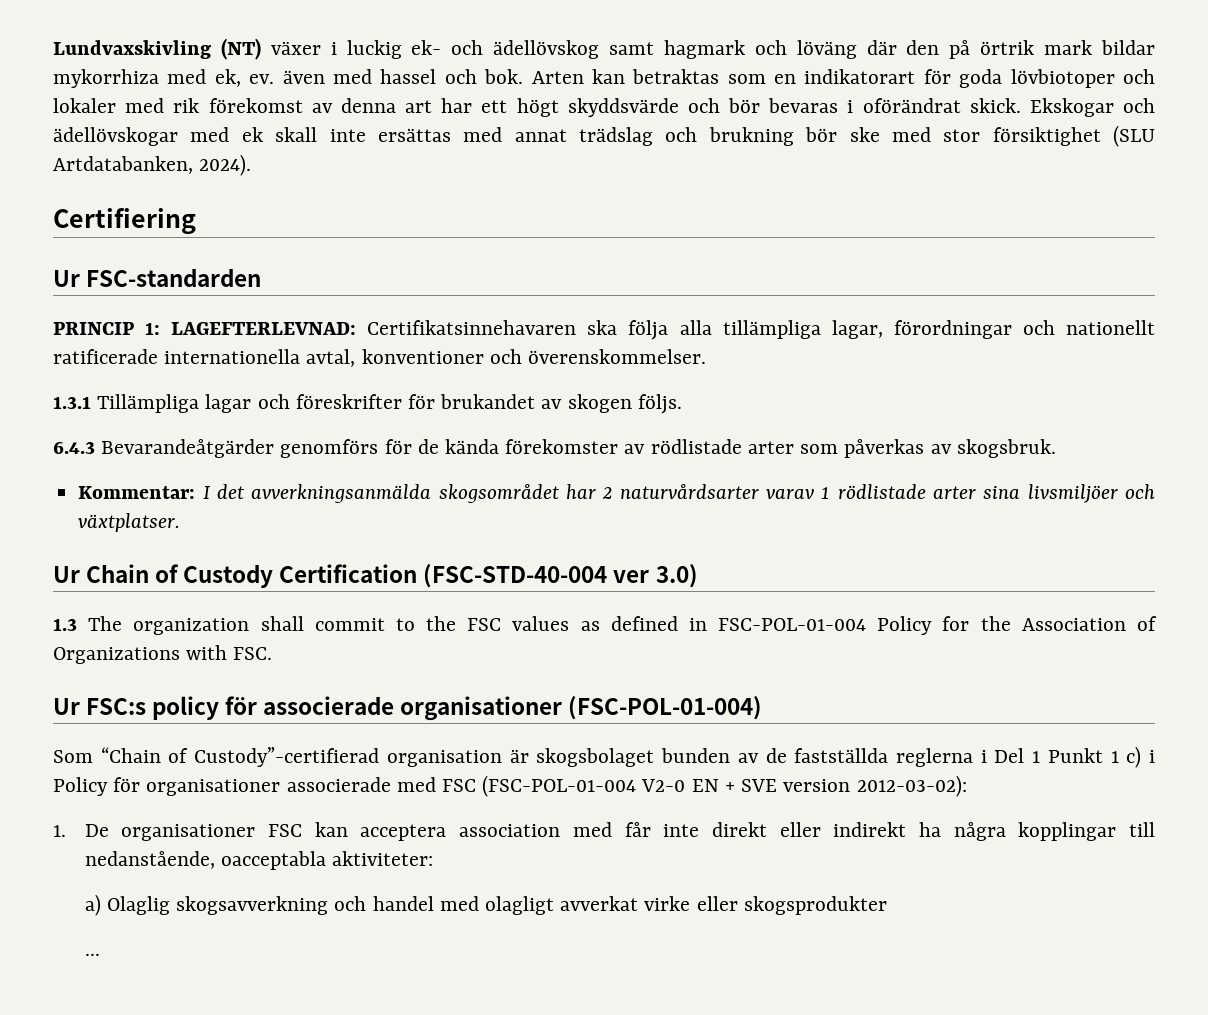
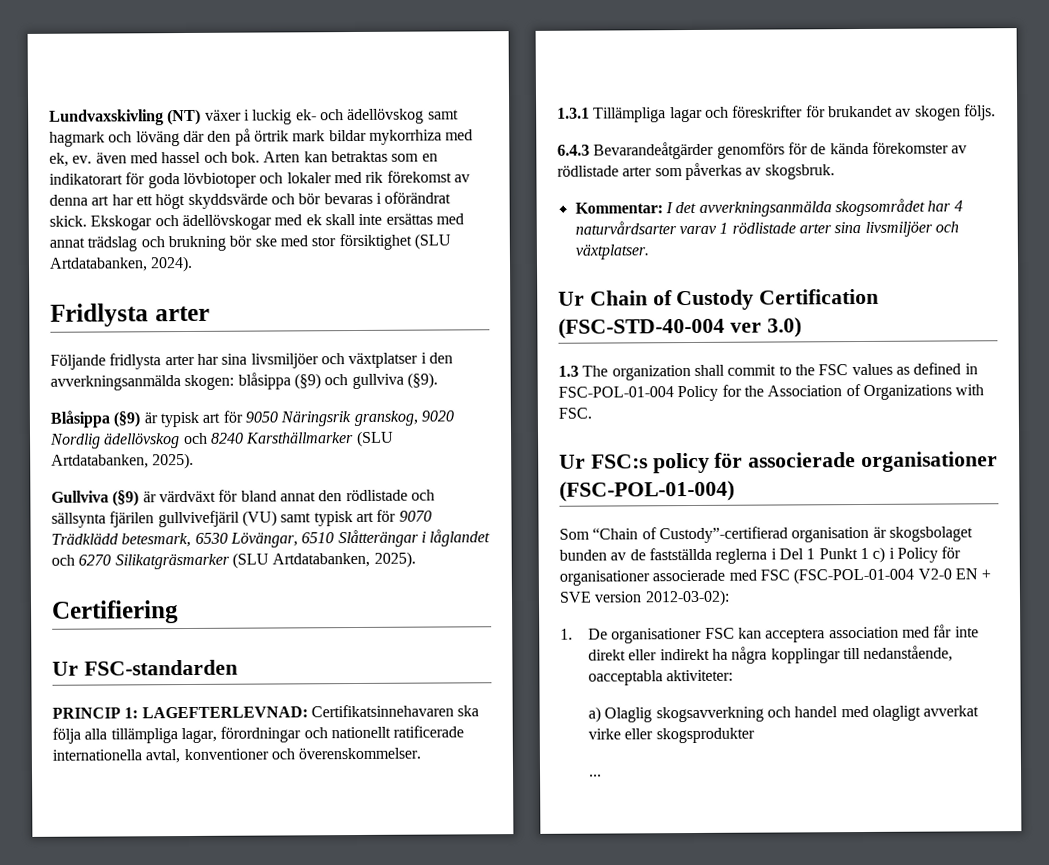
(252, 165) none -> [50,303,210,327] [50,352,453,370] [50,372,438,391] [50,410,454,428] [49,430,394,449] [51,452,195,470] [51,489,435,507] [51,509,432,528] [51,529,491,548] [51,551,416,570] // Fridlysta arter // Följande fridlysta arter har sina livsmiljöer och växtplatser i den avverkningsanmälda skogen: blåsippa (§9) och gullviva (§9). // Blåsippa (§9) är typisk art för 9050 Näringsrik granskog, 9020 Nordlig ädellövskog och 8240 Karsthällmarker (SLU Artdatabanken, 2025). // Gullviva (§9) är värdväxt för bland annat den rödlistade och sällsynta fjärilen gullvivefjäril (VU) samt typisk art för 9070 Trädklädd betesmark, 6530 Lövängar, 6510 Slåtterängar i låglandet och 6270 Silikatgräsmarker (SLU Artdatabanken, 2025).
[602,487,613,499] 2 -> [953,200,963,212] 4

